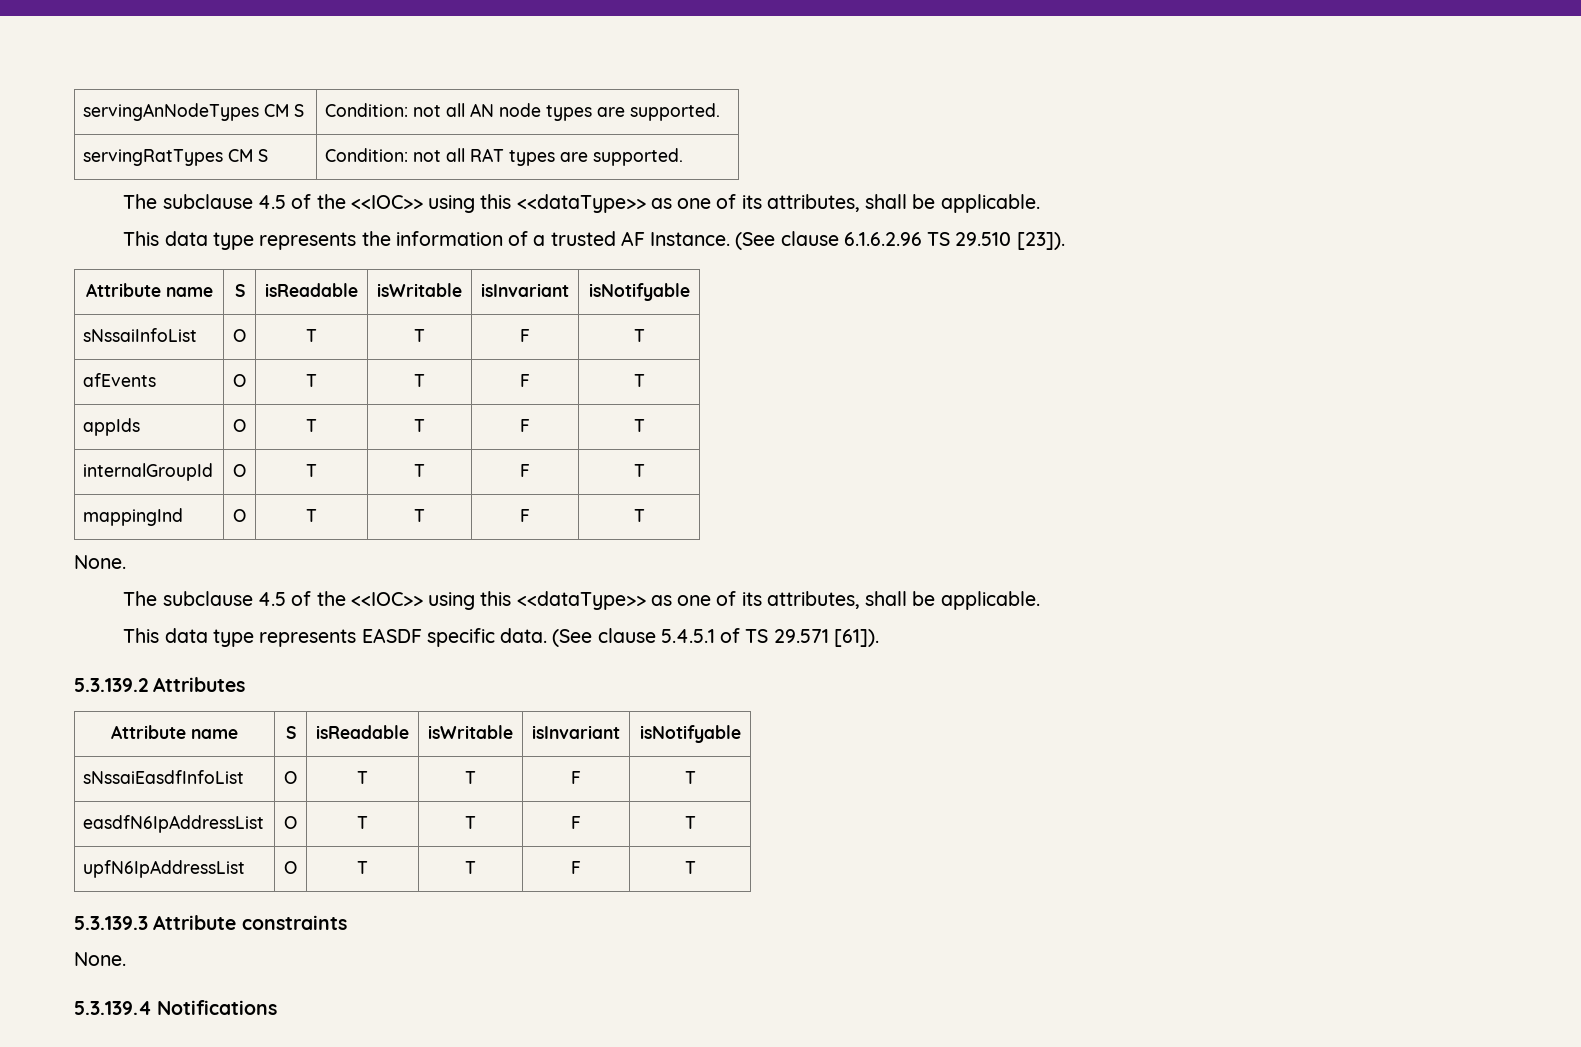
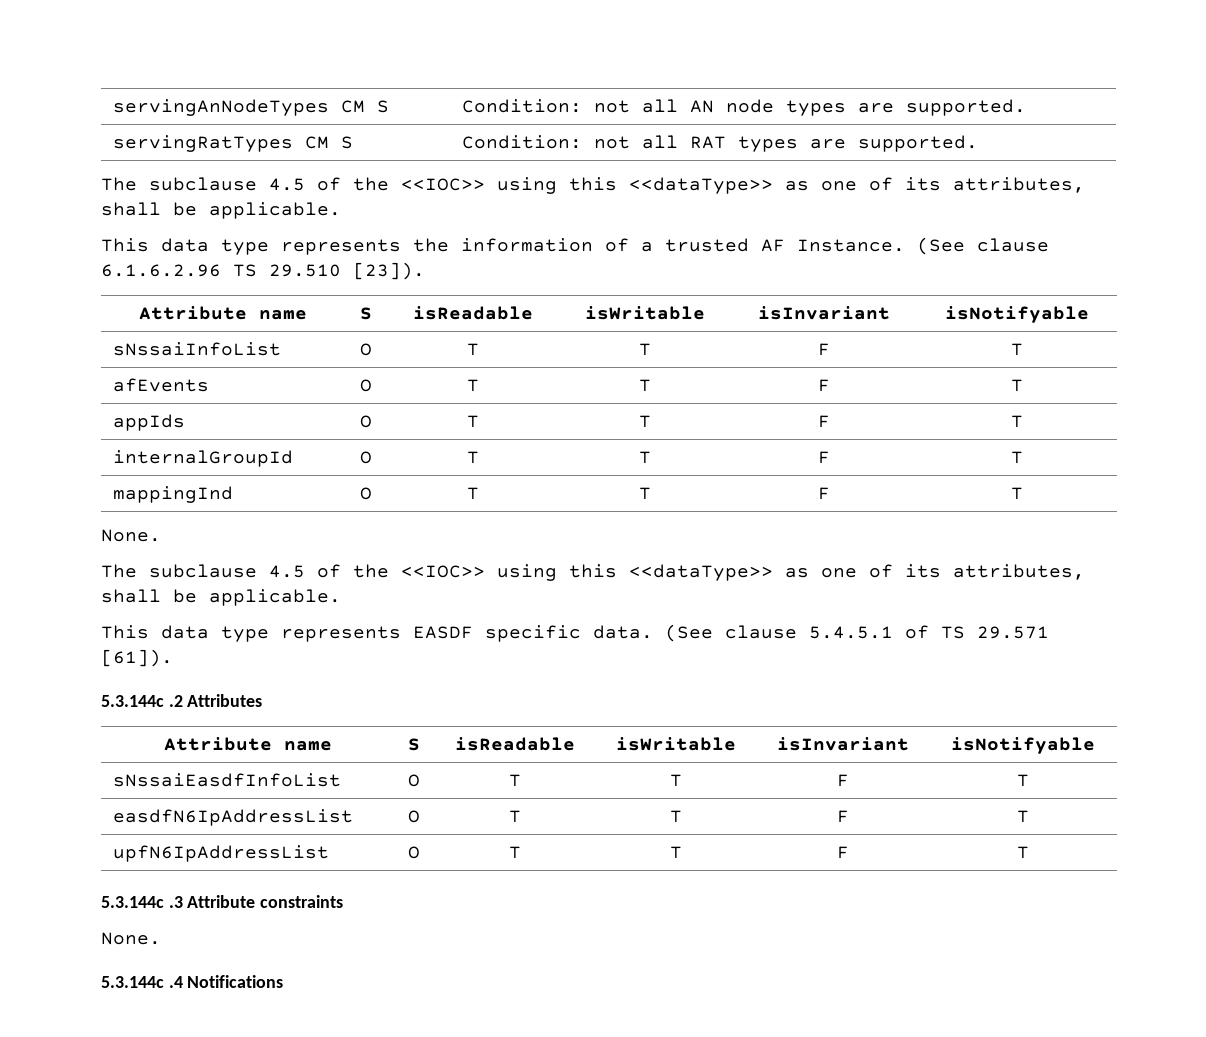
[74,678,148,692] 5.3.139.2 -> [101,695,183,707] 5.3.144c .2
[74,916,148,930] 5.3.139.3 -> [101,896,183,908] 5.3.144c .3
[74,1001,152,1015] 5.3.139.4 -> [101,976,183,988] 5.3.144c .4

